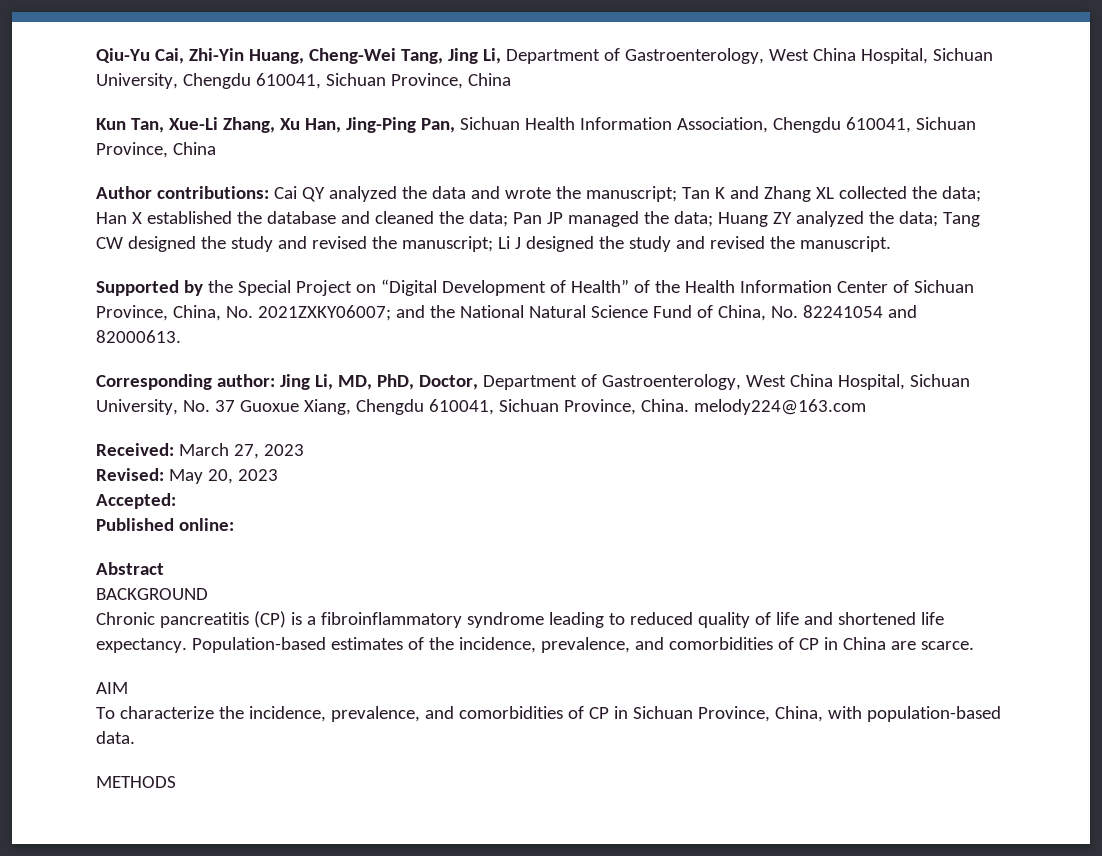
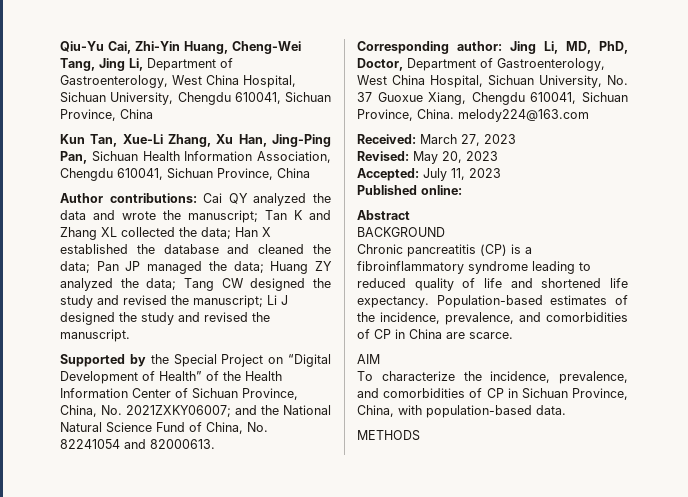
(176, 501) none -> [423,168,501,181] July 11, 2023

